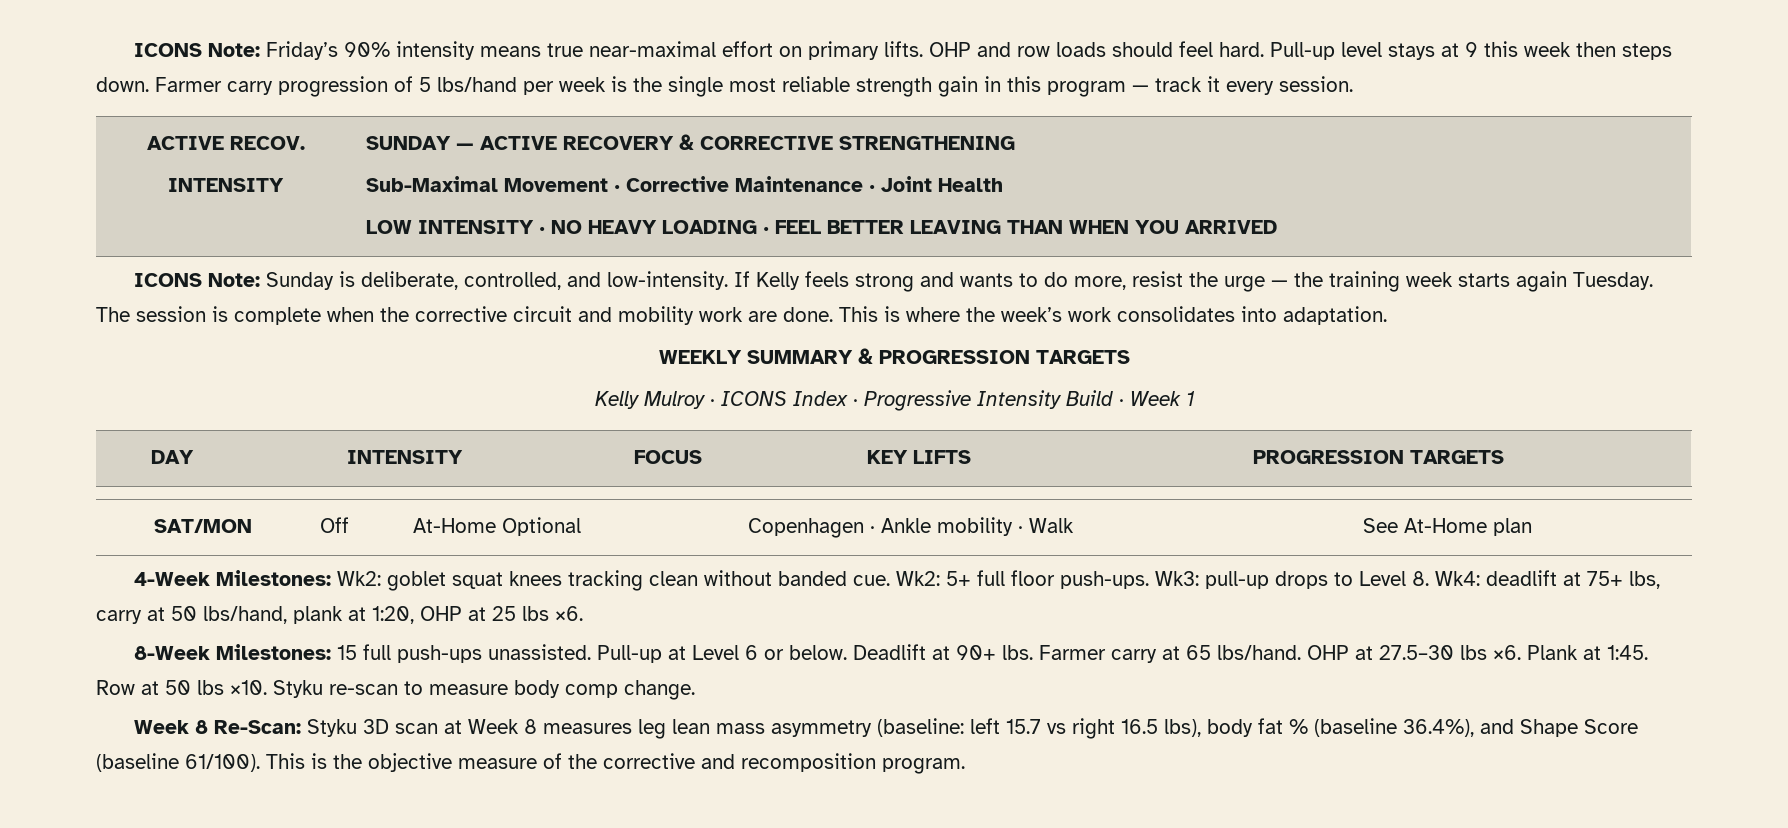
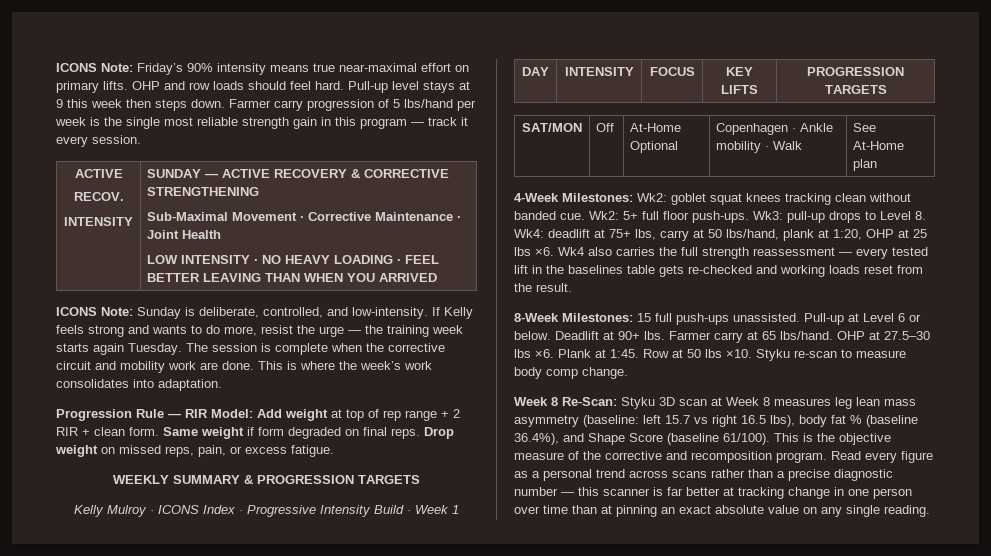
(224, 143) none -> (123, 173) //
(1387, 315) none -> [56,409,460,421] [56,427,454,439] [55,445,334,457] // Progression Rule — RIR Model: Add weight at top of rep range + 2 RIR + clean form. Same weight if form degraded on final reps. Drop weight on missed reps, pain, or excess fatigue.
(583, 613) none -> [558,247,928,259] [514,265,923,277] [514,283,572,292] Wk4 also carries the full strength reassessment — every tested lift in the baselines table gets re-checked and working loads reset from the result.
(965, 766) none -> [831,451,933,463] [514,469,893,481] [514,487,912,499] [514,505,930,517] Read every figure as a personal trend across scans rather than a precise diagnostic number — this scanner is far better at tracking change in one person over time than at pinning an exact absolute value on any single reading.

